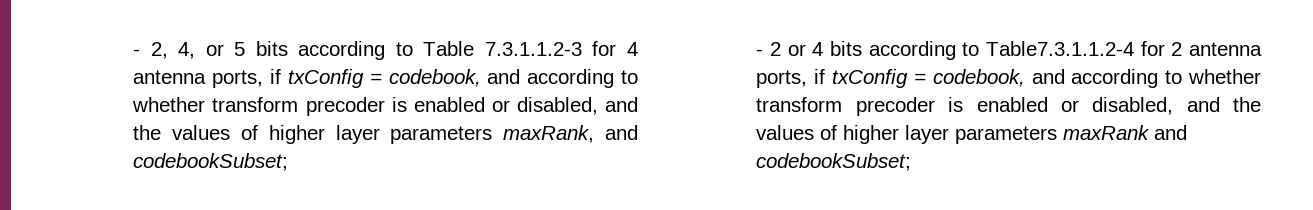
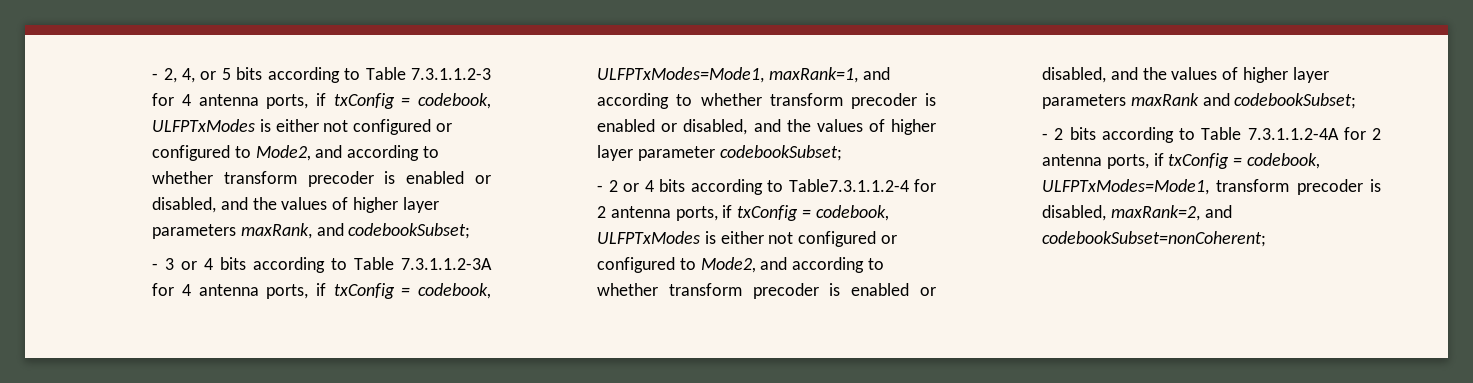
(481, 78) none -> [152,119,452,135] [152,145,311,161] ULFPTxModes is either not configured or configured to Mode2,
(289, 162) none -> [152,257,492,273] [152,283,491,299] [597,67,890,83] [597,93,936,109] [597,119,936,135] [597,145,842,161] // - 3 or 4 bits according to Table 7.3.1.1.2-3A for 4 antenna ports, if txConfig = codebook, ULFPTxModes=Mode1, maxRank=1, and according to whether transform precoder is enabled or disabled, and the values of higher layer parameter codebookSubset;
(1025, 78) none -> [597,231,897,247] [597,257,756,273] ULFPTxModes is either not configured or configured to Mode2,
(912, 162) none -> [1042,127,1381,143] [1042,153,1320,169] [1042,179,1381,195] [1042,205,1232,221] [1042,231,1267,247] // - 2 bits according to Table 7.3.1.1.2-4A for 2 antenna ports, if txConfig = codebook, ULFPTxModes=Mode1, transform precoder is disabled, maxRank=2, and codebookSubset=nonCoherent;

